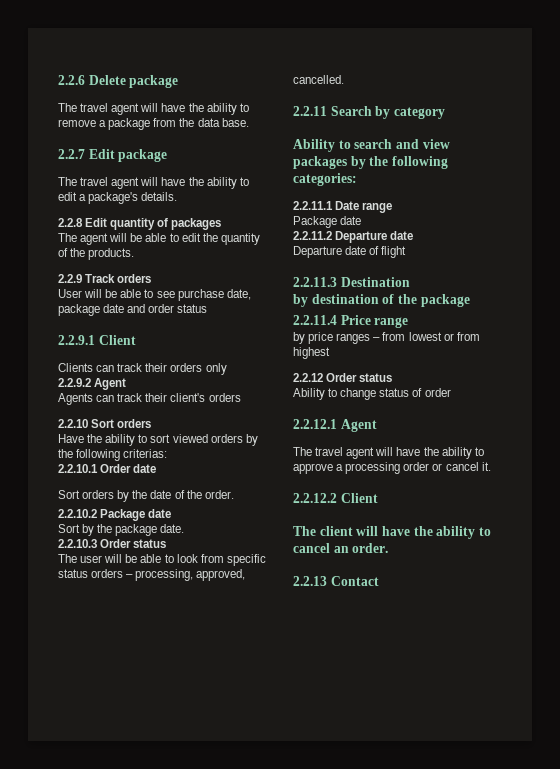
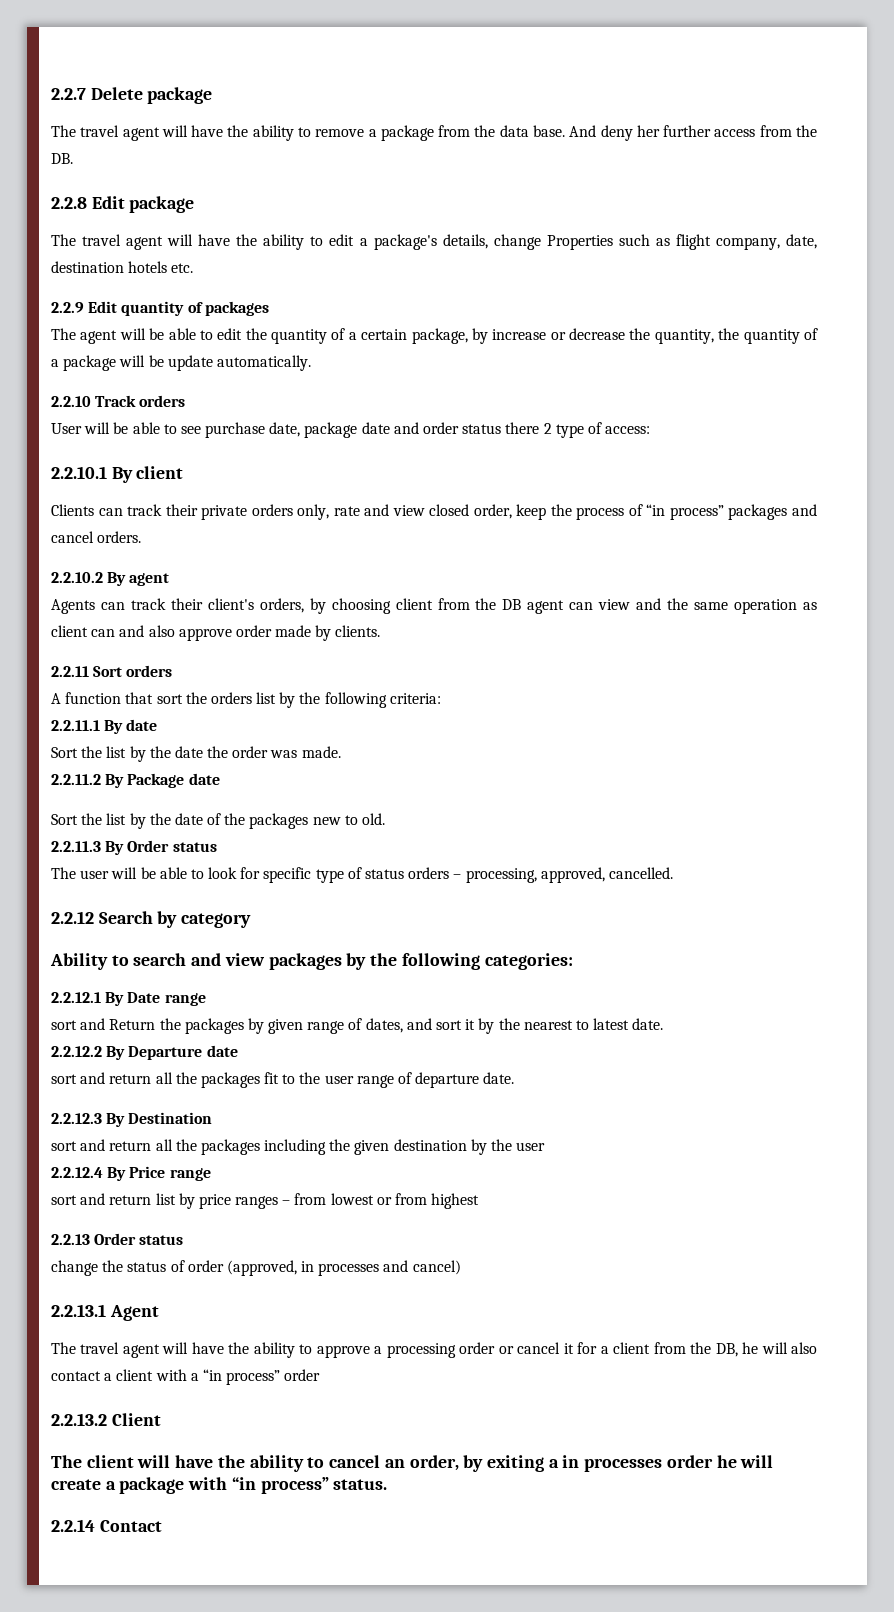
[58,75,85,85] 2.2.6 -> [51,88,86,100] 2.2.7
[58,149,85,159] // 2.2.7 -> [569,125,818,141] [51,153,73,164] [51,197,87,209] And deny her further access from the DB. // 2.2.8
[141,192,178,201] [58,218,83,227] details. // 2.2.8 -> [442,234,817,250] [51,261,194,273] [51,302,84,313] details, change Properties such as flight company, date, destination hotels etc. // 2.2.9
[70,248,135,260] [58,274,82,283] the products. // 2.2.9 -> [348,328,819,344] [51,355,311,371] [51,396,91,407] a certain package, by increase or decrease the quantity, the quantity of a package will be update automatically. // 2.2.10
[58,335,136,345] [58,363,227,375] [58,378,127,390] // 2.2.9.1 Client // Clients can track their orders only // 2.2.9.2 Agent -> [505,422,651,438] [51,466,184,483] [51,504,817,520] [51,531,142,543] [51,572,170,586] there 2 type of access: // 2.2.10.1 By client // Clients can track their private orders only, rate and view closed order, keep the process of “in process” packages and cancel orders. // 2.2.10.2 By agent
[208,393,241,402] [58,419,152,428] [58,434,258,446] [58,449,168,461] [58,464,157,473] [58,490,115,499] orders // 2.2.10 Sort orders // Have the ability to sort viewed orders by the following criterias: // 2.2.10.1 Order date // Sort orders -> [259,598,817,614] [51,625,381,641] [51,665,173,677] [51,692,441,708] [51,719,158,734] [51,746,341,762] [51,773,220,788] [51,813,127,825] orders, by choosing client from the DB agent can view and the same operation as client can and also approve order made by clients. // 2.2.11 Sort orders // A function that sort the orders list by the following criteria: // 2.2.11.1 By date // Sort the list by the date the order was made. // 2.2.11.2 By Package date // Sort the list
[204,490,234,499] [58,509,172,521] [58,524,185,536] [58,539,97,548] order. // 2.2.10.2 Package date // Sort by the package date. // 2.2.10.3 -> [249,813,386,829] [51,841,125,855] packages new to old. // 2.2.11.3 By
[200,554,266,566] from specific -> [240,867,362,883] for specific type of
[293,106,327,116] 2.2.11 -> [51,911,94,924] 2.2.12
[293,201,333,210] 2.2.11.1 -> [51,992,125,1006] 2.2.12.1 By
[293,216,362,228] [293,231,414,243] [293,246,407,258] [293,277,410,287] [293,294,470,307] [293,315,409,328] Package date // 2.2.11.2 Departure date // Departure date of flight // 2.2.11.3 Destination // by destination of the package // 2.2.11.4 Price range // -> [51,1018,664,1034] [51,1045,238,1060] [51,1072,515,1088] [51,1112,213,1127] [51,1139,546,1155] [51,1166,211,1181] [51,1193,176,1205] sort and Return the packages by given range of dates, and sort it by the nearest to latest date. // 2.2.12.2 By Departure date // sort and return all the packages fit to the user range of departure date. // 2.2.12.3 By Destination // sort and return all the packages including the given destination by the user // 2.2.12.4 By Price range // sort and return list
[293,373,393,382] [293,388,377,400] 2.2.12 Order status // Ability to change -> [51,1233,184,1245] [51,1260,124,1276] 2.2.13 Order status // change the
[293,419,337,429] // 2.2.12.1 -> [226,1260,461,1276] [51,1304,106,1317] (approved, in processes and cancel) // 2.2.13.1
[481,462,491,471] [293,493,337,503] it. // 2.2.12.2 -> [563,1342,818,1357] [51,1369,321,1385] [51,1413,107,1426] it for a client from the DB, he will also contact a client with a “in process” order // 2.2.13.2
[352,543,389,553] [293,576,327,586] order. // 2.2.13 -> [409,1455,774,1472] [51,1477,388,1494] [51,1519,95,1532] order, by exiting a in processes order he will create a package with “in process” status. // 2.2.14

